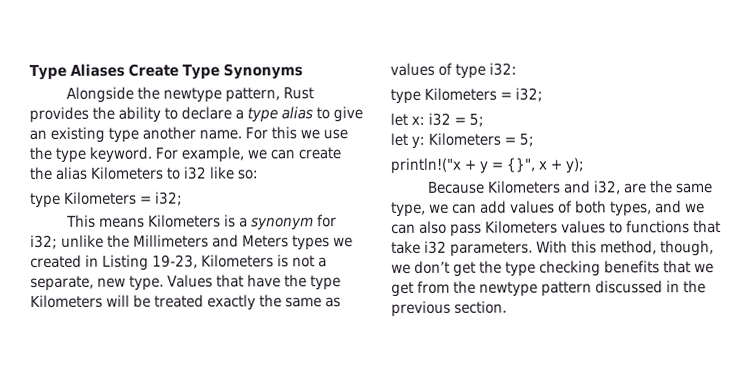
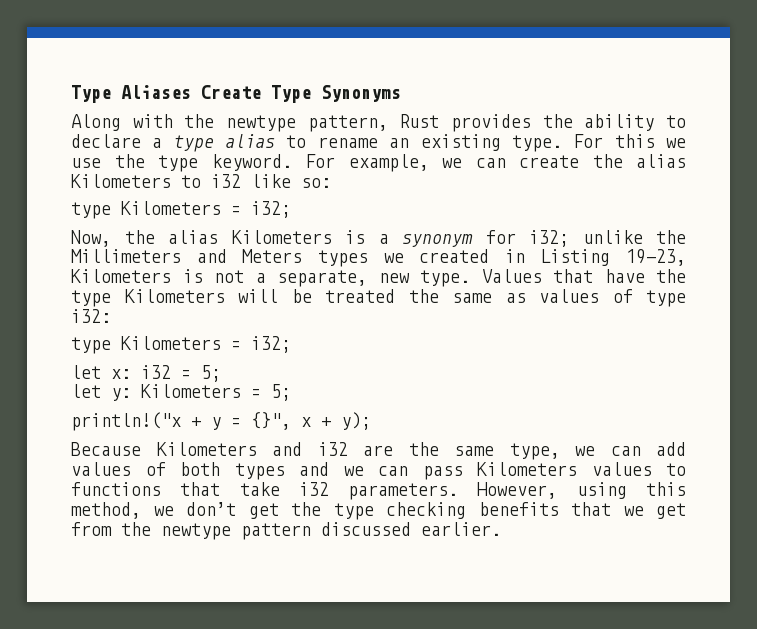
[66,86,135,103] Alongside -> [71,114,173,131] Along with
[333,106,363,123] give -> [317,137,378,148] rename
[108,126,242,143] type another name. -> [511,135,562,152] type.
[66,214,146,228] This means -> [71,230,218,247] Now, the alias
[207,294,256,311] exactly -> (395, 296) none
[593,180,622,195] i32, -> [317,442,348,456] i32
[610,201,652,217] types, -> [234,463,285,480] types
[419,220,447,234] also -> (408, 471) none
[536,240,568,253] With -> [477,482,627,499] However, using
[660,240,714,257] though, -> (141, 510) none
[666,280,706,294] [391,300,507,317] in the previous section. -> [421,522,501,536] earlier.

